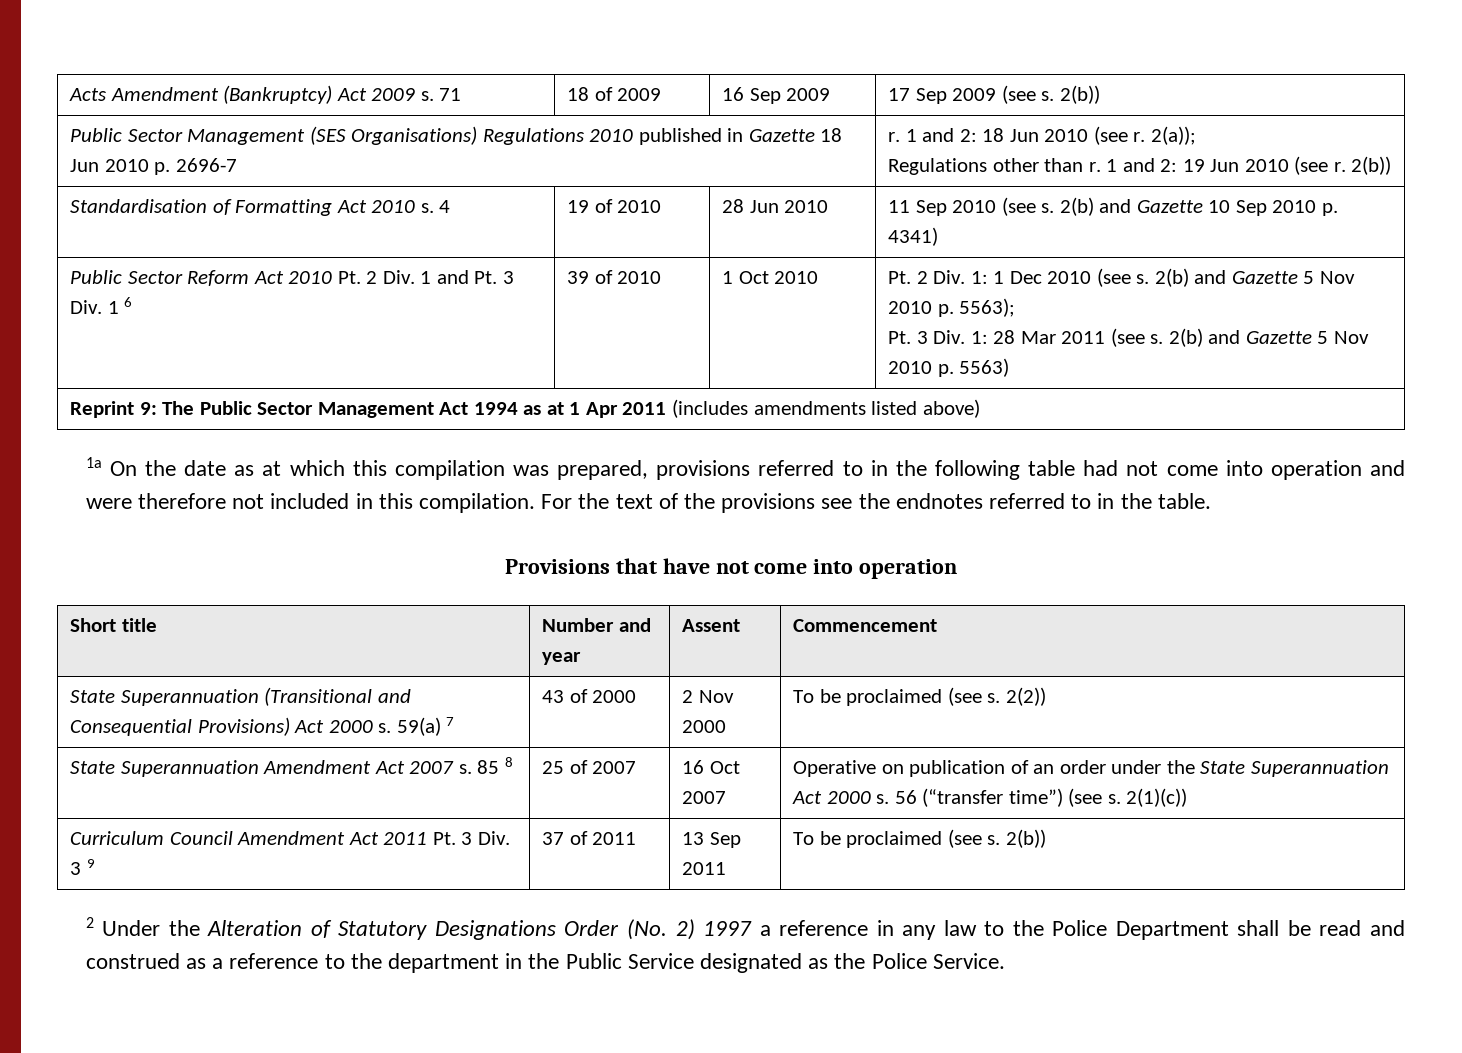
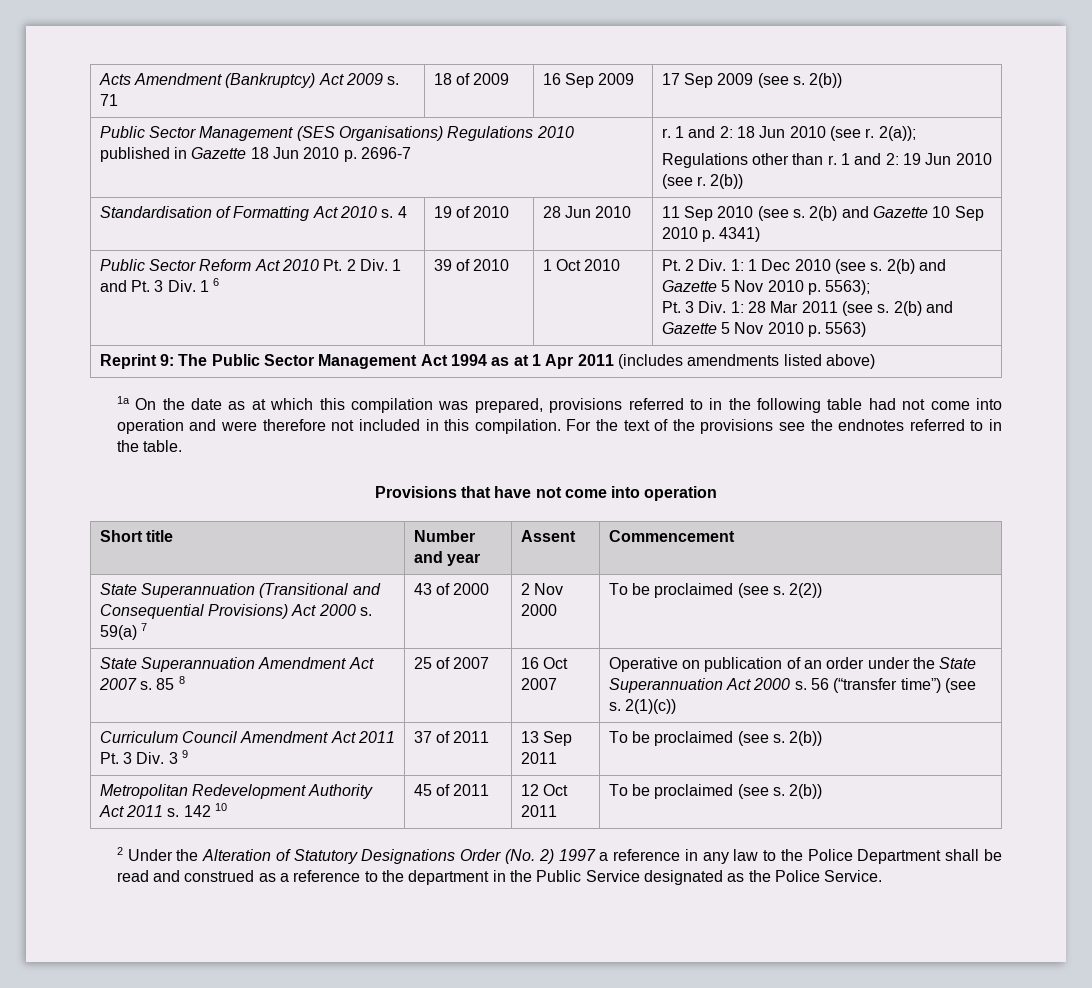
(1046, 838) none -> [99,784,374,799] [98,803,228,817] [413,784,490,796] [520,784,569,796] [520,805,557,817] [608,784,823,799] // Metropolitan Redevelopment Authority Act 2011 s. 142 10 | 45 of 2011 | 12 Oct 2011 | To be proclaimed (see s. 2(b))

